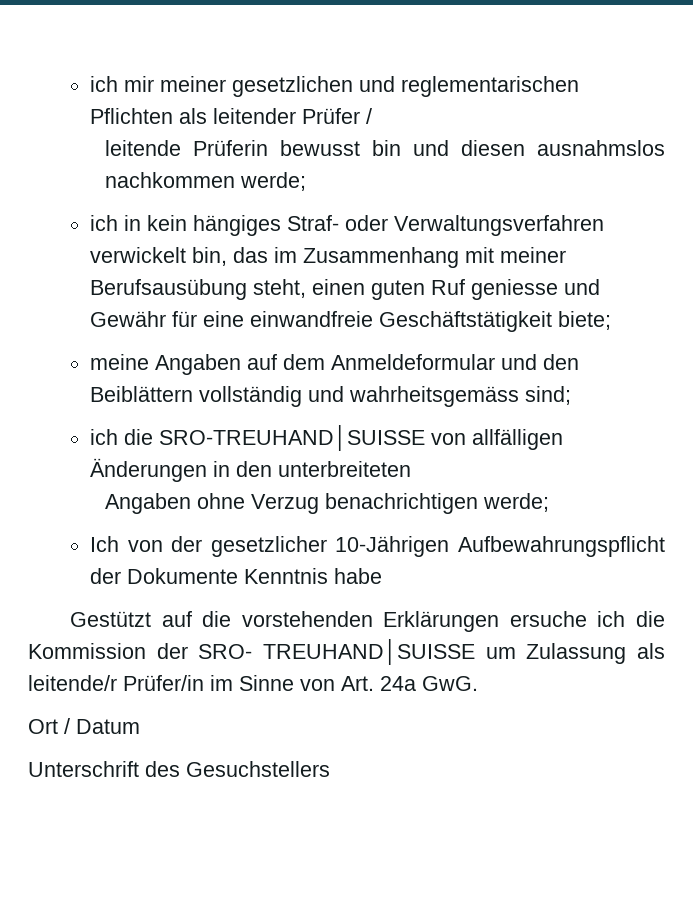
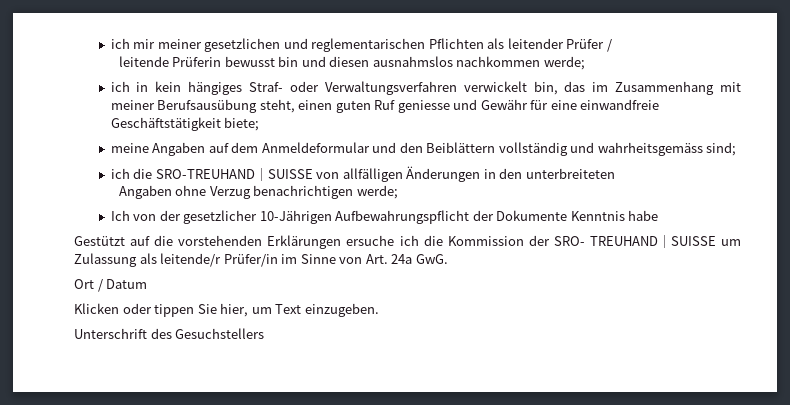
(140, 726) none -> [74,303,379,317] // Klicken oder tippen Sie hier, um Text einzugeben.

